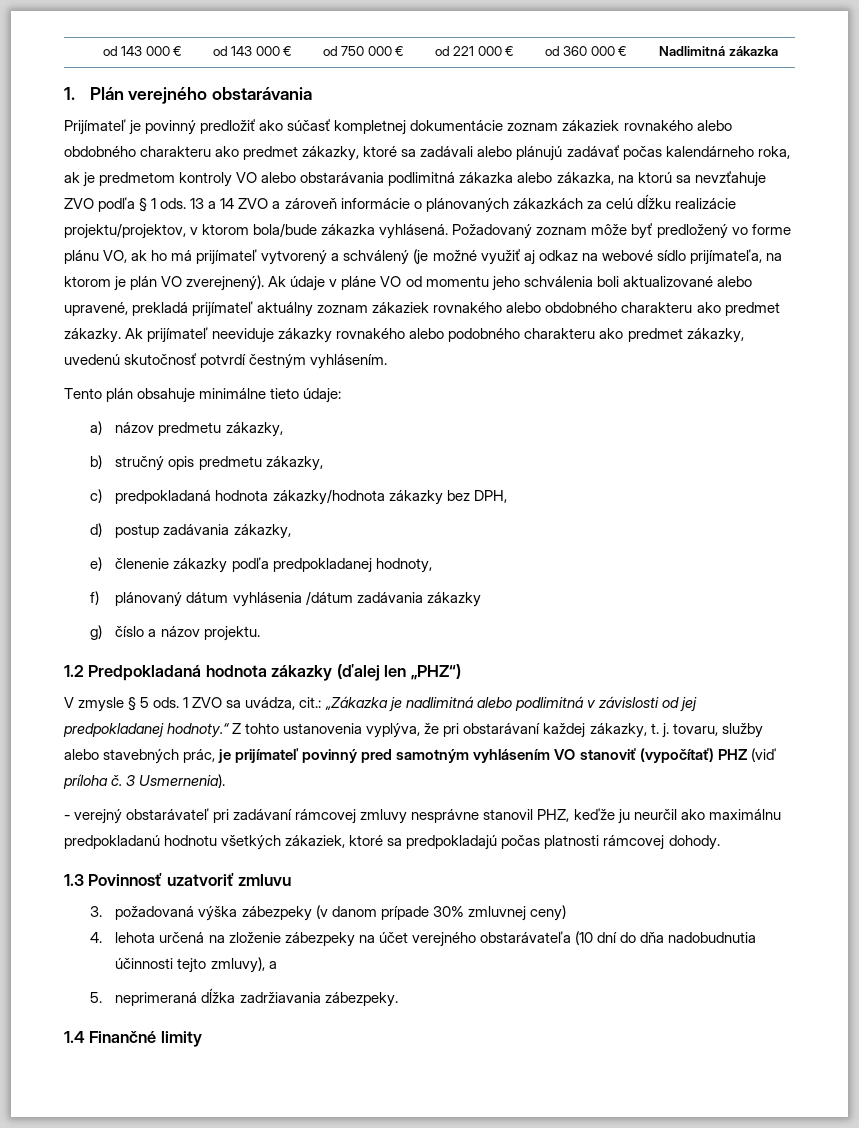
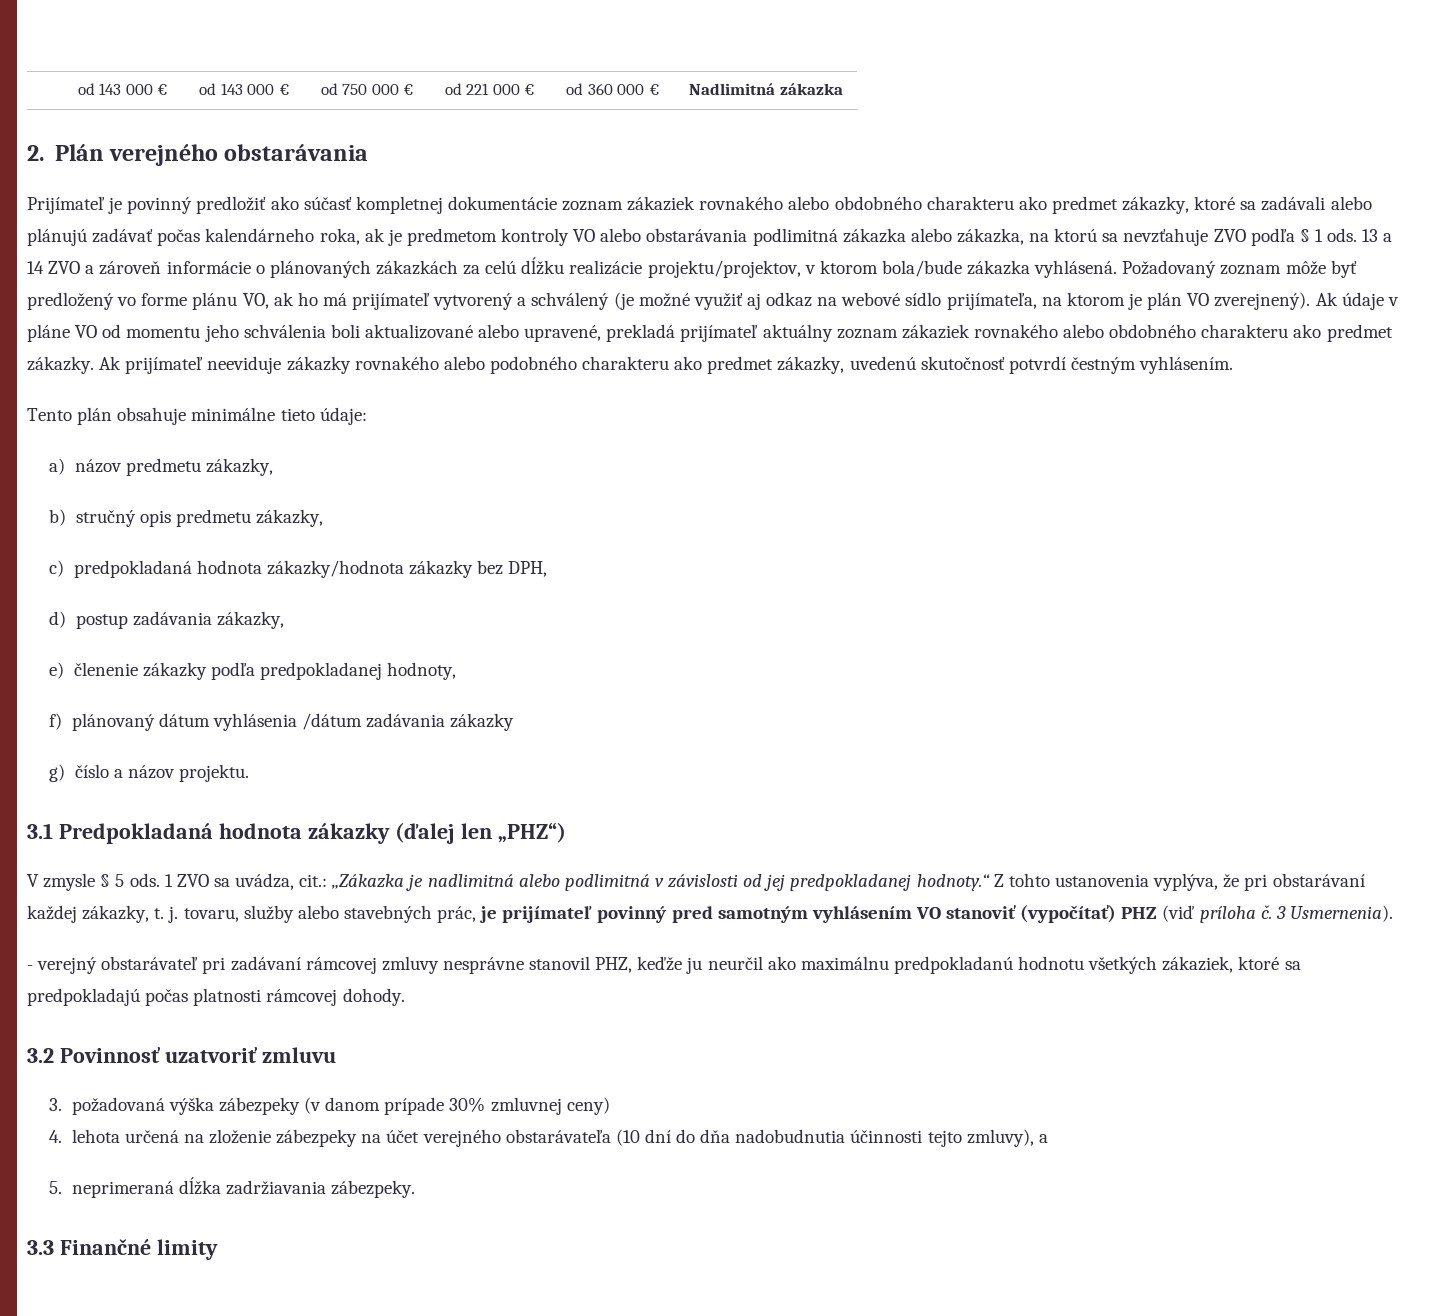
[64,87,75,100] 1. -> [27,145,45,161] 2.
[64,665,84,677] 1.2 -> [27,823,53,839] 3.1
[64,874,84,886] 1.3 -> [27,1048,54,1063] 3.2
[64,1031,85,1043] 1.4 -> [27,1240,54,1255] 3.3

